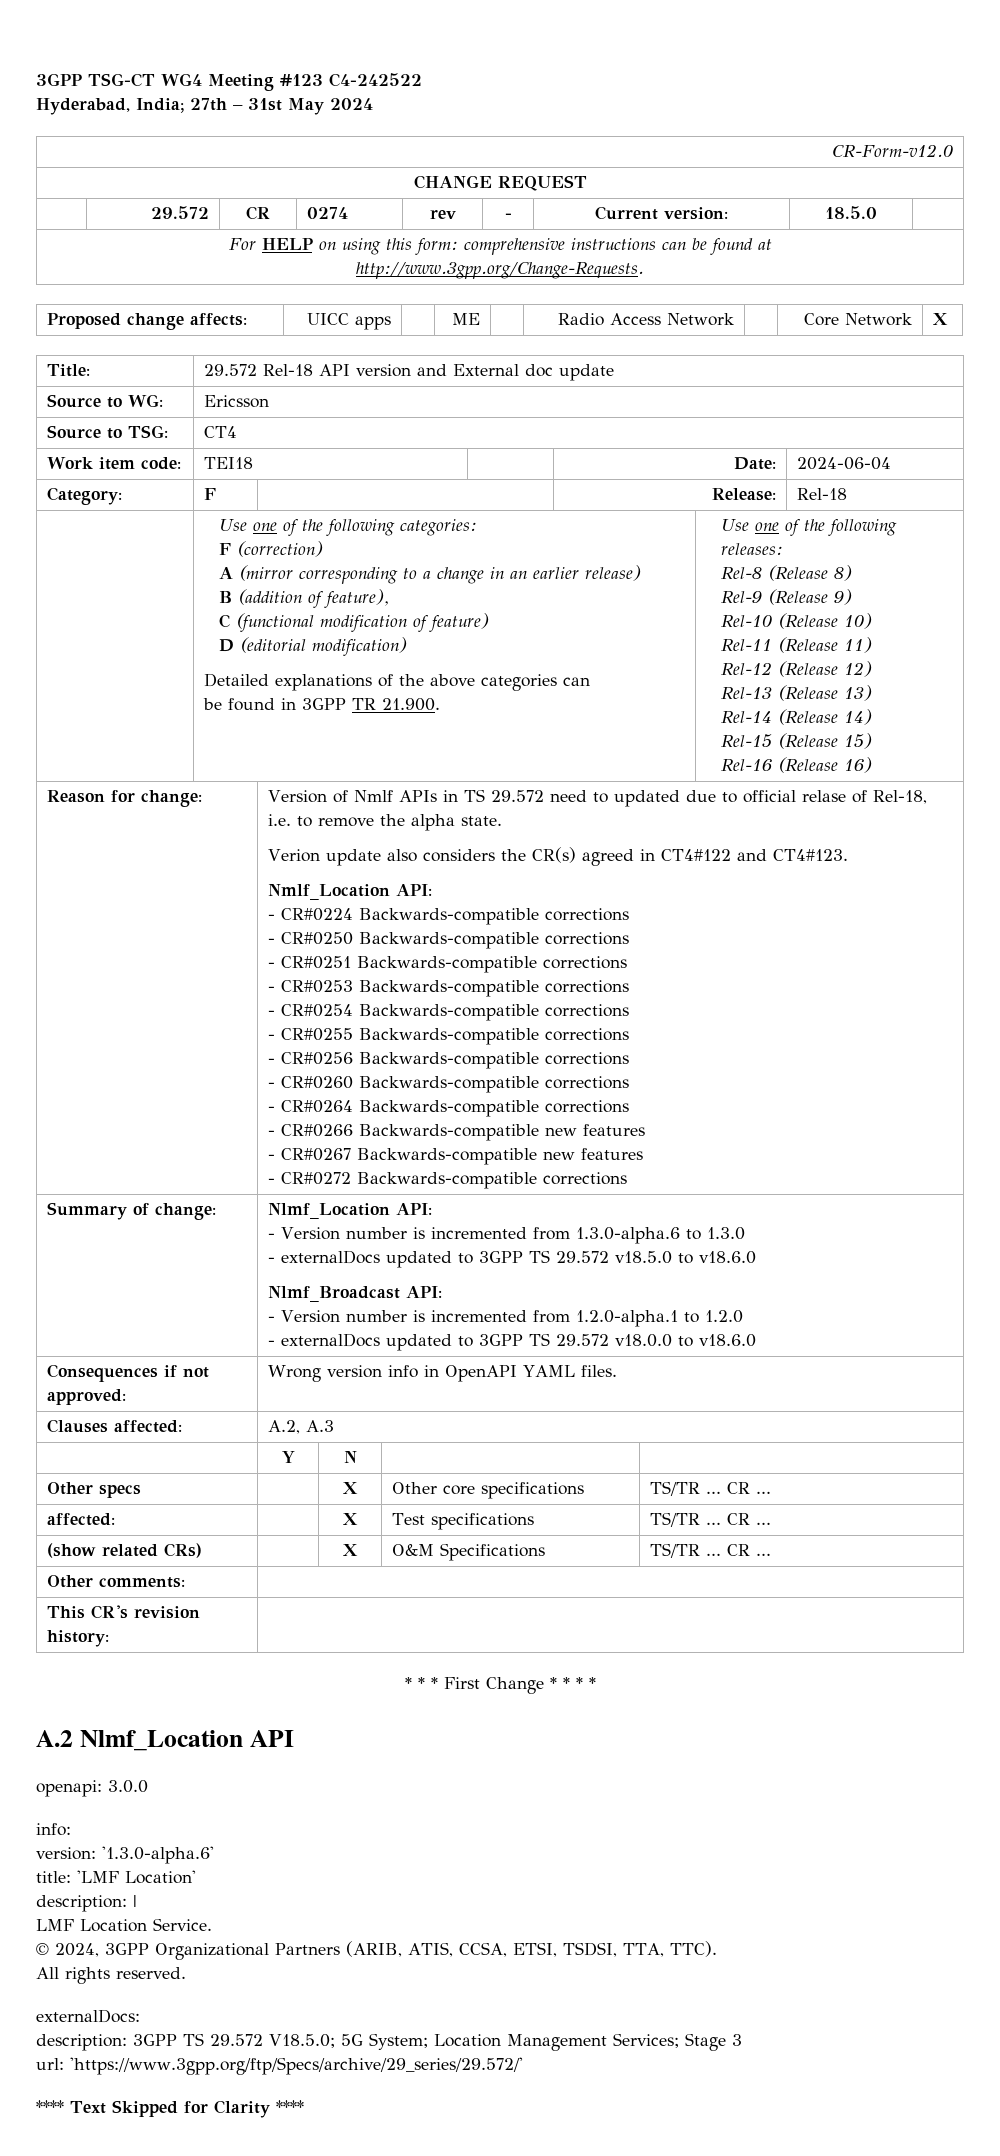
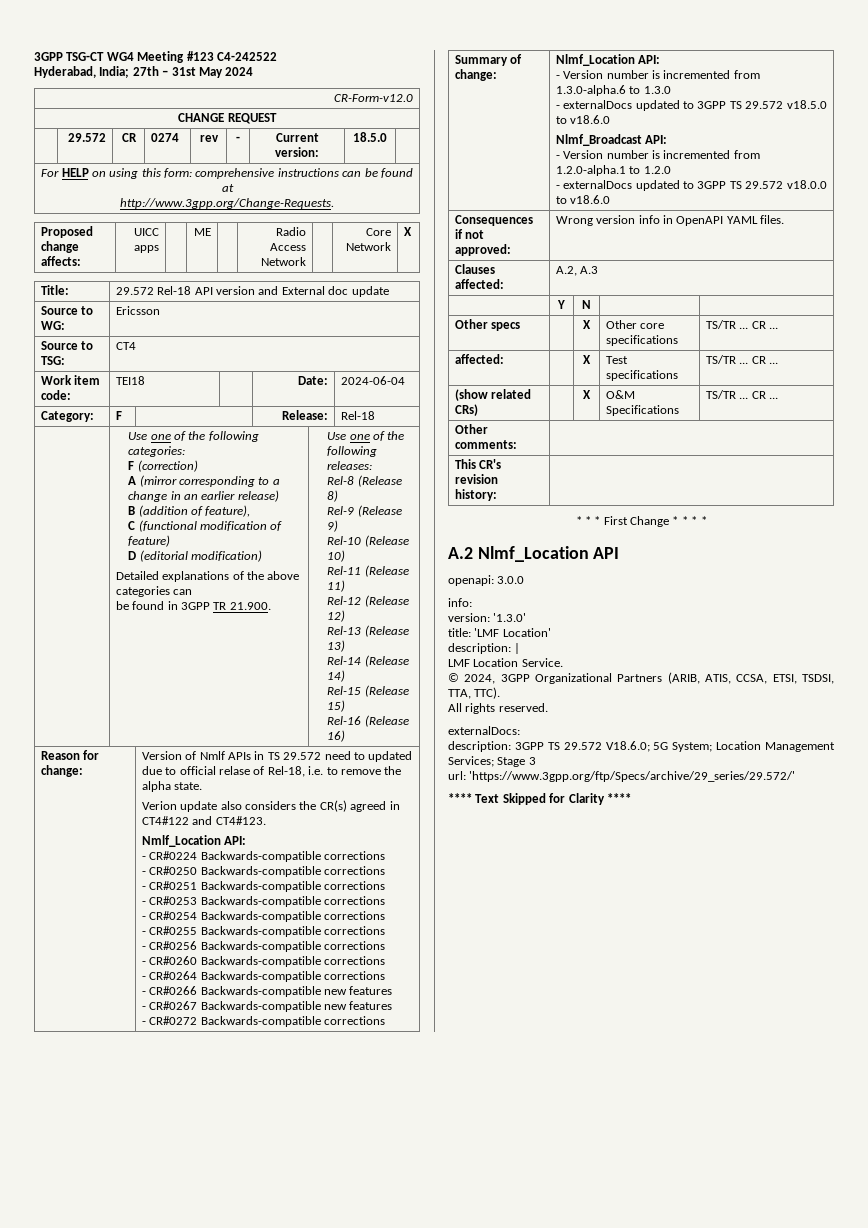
[102,1846,214,1864] '1.3.0-alpha.6' -> [493,613,527,622] '1.3.0'
[269,2034,335,2048] V18.5.0; -> [605,741,650,752] V18.6.0;

